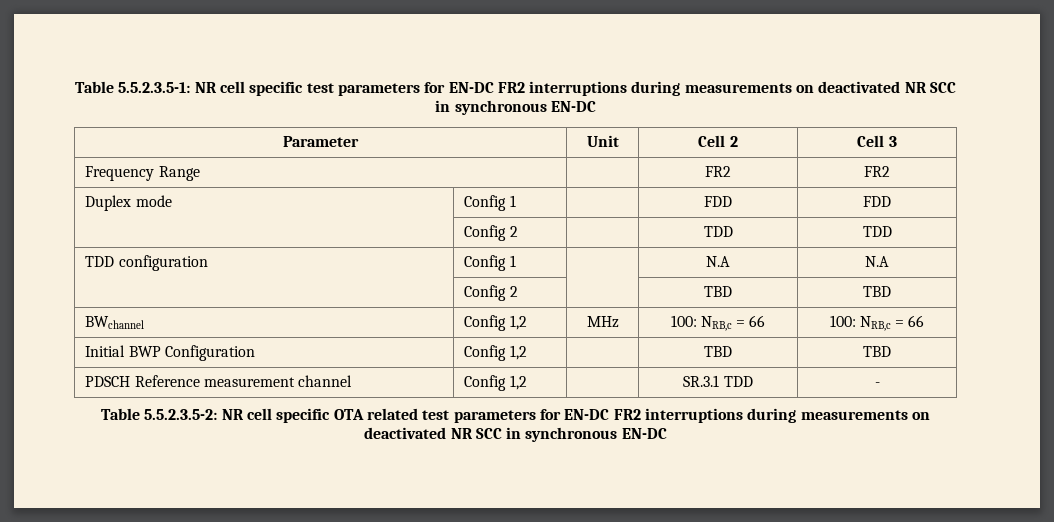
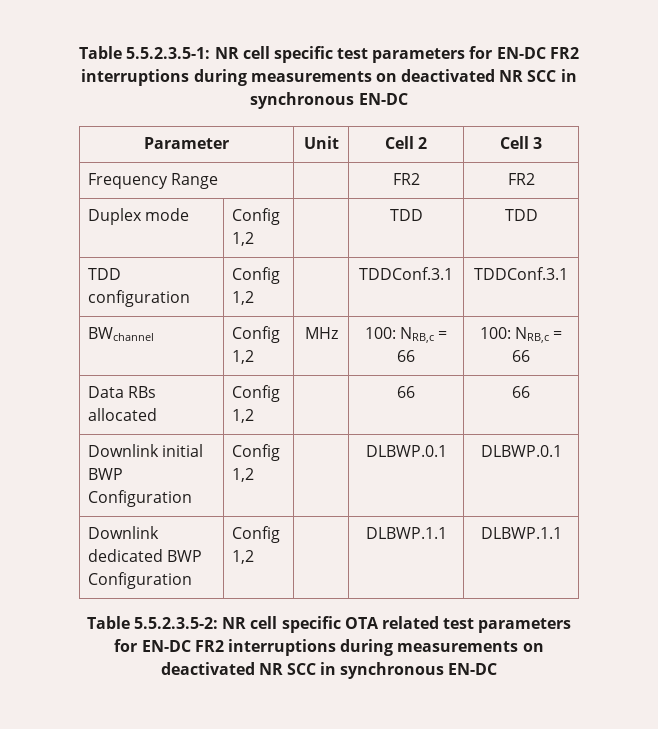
[509,195,516,207] [704,196,732,207] [863,196,891,207] [464,225,518,241] 1 | | FDD | FDD // | Config 2 -> [232,232,255,246] 1,2
[509,255,516,267] [706,256,730,267] [865,256,889,267] [464,285,518,301] [704,286,732,297] [863,286,891,297] 1 | | N.A | N.A // | Config 2 | | TBD | TBD -> [232,291,255,305] [359,267,453,280] [474,267,568,280] 1,2 | | TDDConf.3.1 | TDDConf.3.1
[85,345,255,361] [464,345,527,361] [704,346,732,357] [863,346,891,357] [85,375,353,387] [464,375,527,391] [683,375,753,387] [874,382,880,387] Initial BWP Configuration | Config 1,2 | | TBD | TBD // PDSCH Reference measurement channel | Config 1,2 | | SR.3.1 TDD | - -> [88,386,157,398] [88,408,158,421] [232,385,281,402] [232,409,255,423] [397,386,415,398] [512,386,530,398] [88,444,204,457] [88,468,124,480] [88,490,193,507] [232,444,281,461] [232,468,255,482] [365,445,447,457] [480,445,562,457] [88,526,160,539] [88,549,203,562] [88,572,193,589] [232,526,281,543] [232,550,255,564] [365,527,447,539] [480,527,562,539] Data RBs allocated | Config 1,2 | | 66 | 66 // Downlink initial BWP Configuration | Config 1,2 | | DLBWP.0.1 | DLBWP.0.1 // Downlink dedicated BWP Configuration | Config 1,2 | | DLBWP.1.1 | DLBWP.1.1

